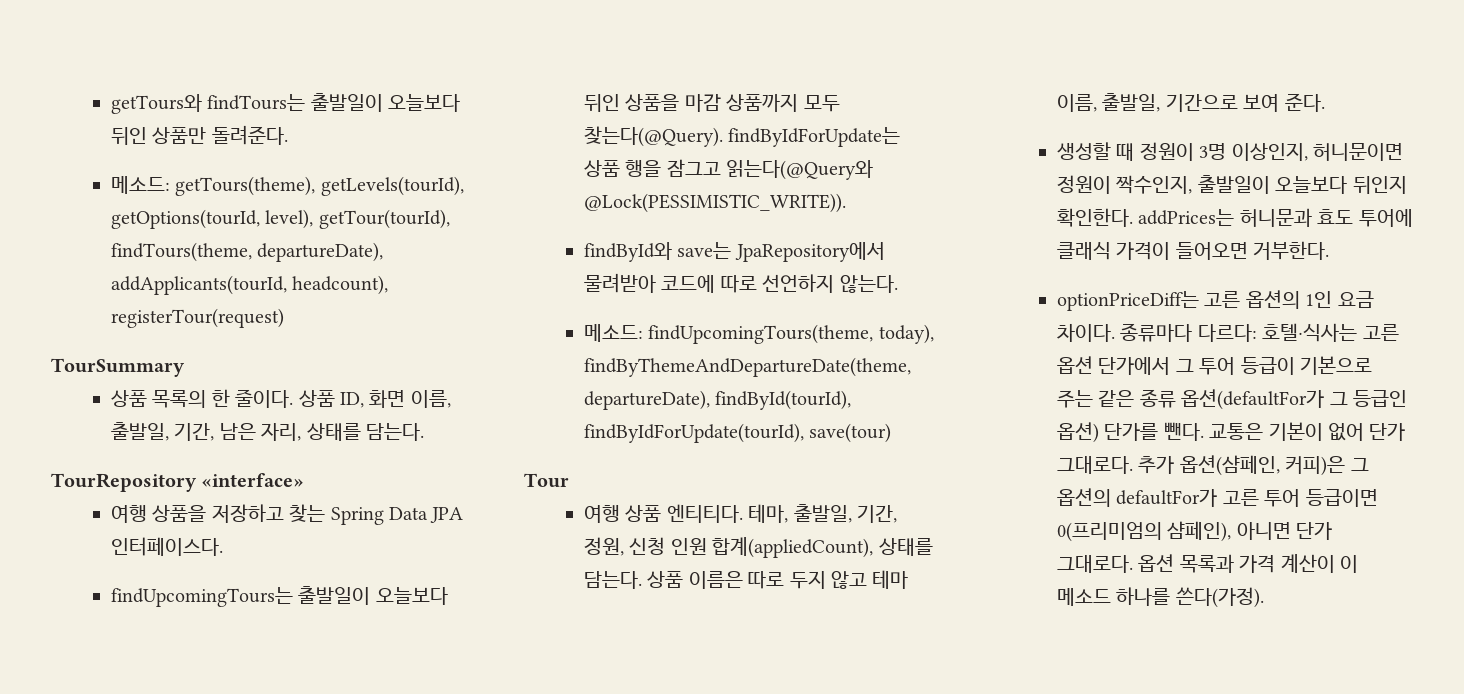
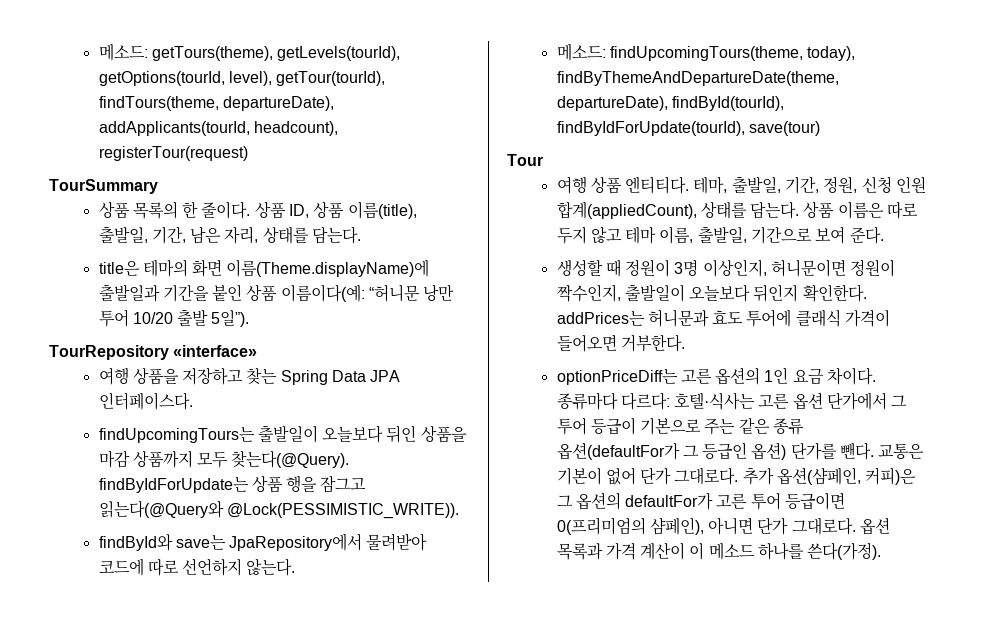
[111,93,461,114] [111,125,288,145] getTours와 findTours는 출발일이 오늘보다 뒤인 상품만 돌려준다. // -> (98, 52) none
[369,390,451,408] 화면 이름, -> [313,201,417,219] 상품 이름(title),
(425, 432) none -> [98,259,430,277] [98,284,455,302] [98,309,250,327] // title은 테마의 화면 이름(Theme.displayName)에 출발일과 기간을 붙인 상품 이름이다(예: “허니문 낭만 투어 10/20 출발 5일”).

